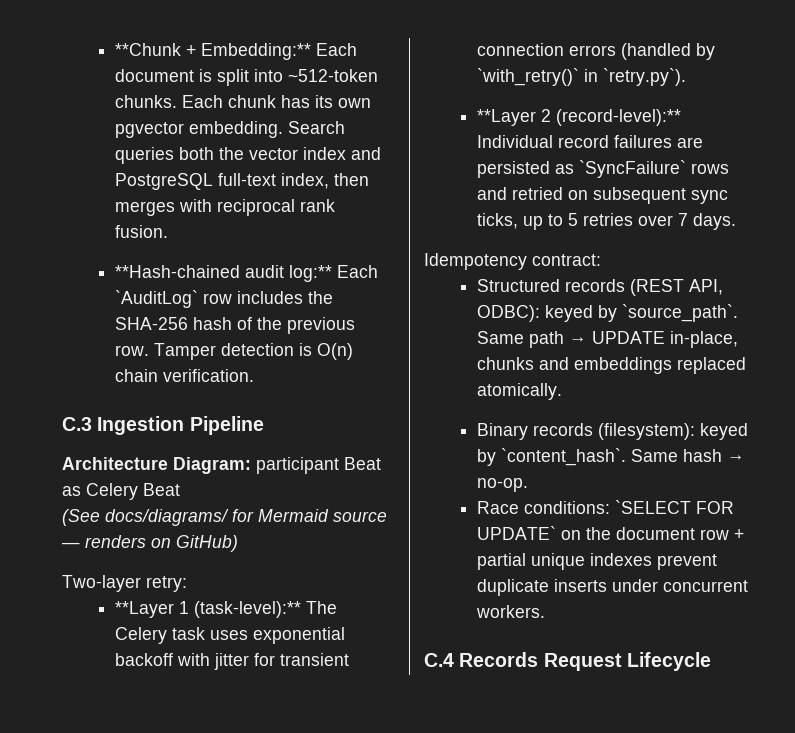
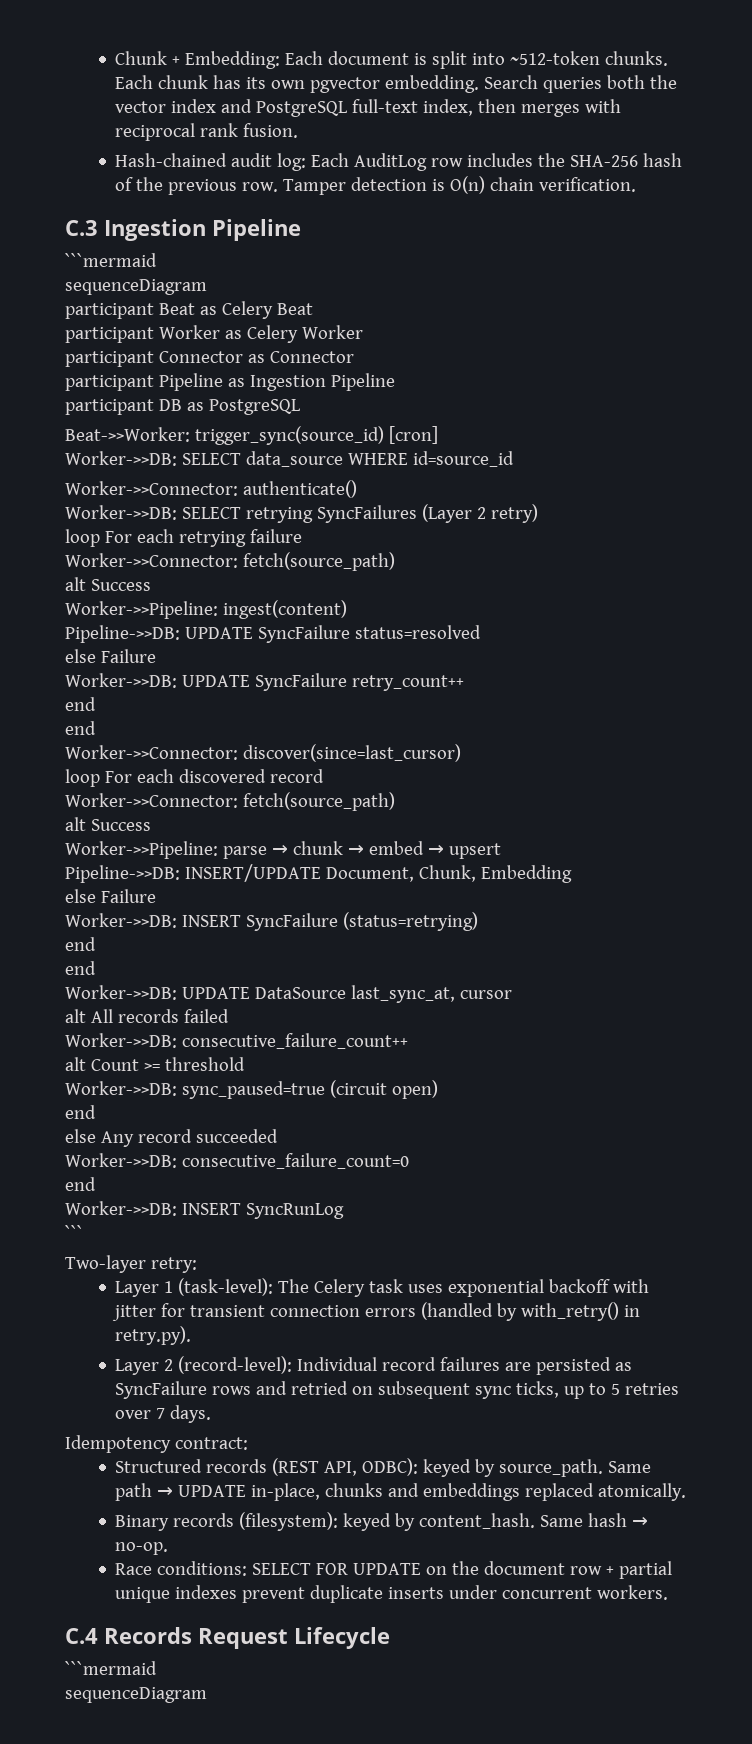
[115,43,312,60] **Chunk + Embedding:** -> [115,51,281,69] Chunk + Embedding:
[115,265,379,282] [115,290,199,308] **Hash-chained audit log:** Each `AuditLog` -> [115,153,428,171] Hash-chained audit log: Each AuditLog
[62,457,251,474] Architecture Diagram: -> [65,253,157,267] [65,279,207,295] ```mermaid // sequenceDiagram //
[62,509,387,526] [61,535,238,552] (See docs/diagrams/ for Mermaid source — renders on GitHub) -> [65,325,363,343] [65,351,354,367] [65,373,395,391] [65,399,300,415] [65,426,438,445] [65,451,514,467] [65,480,357,498] [65,504,538,523] [65,529,302,547] [65,552,395,571] [65,577,151,591] [65,600,347,619] [65,625,481,643] [65,649,156,663] [65,673,464,691] [65,697,96,711] [65,721,96,735] [65,744,461,762] [65,769,324,787] [65,792,395,811] [65,817,151,831] [65,841,501,859] [65,864,572,883] [65,889,156,903] [65,912,478,931] [65,937,96,951] [65,961,96,975] [65,985,512,1003] [65,1009,229,1023] [65,1033,408,1049] [65,1057,245,1071] [65,1080,438,1099] [65,1105,96,1119] [65,1129,278,1147] [65,1153,409,1169] [65,1177,96,1191] [65,1201,344,1219] [65,1225,83,1239] participant Worker as Celery Worker // participant Connector as Connector // participant Pipeline as Ingestion Pipeline // participant DB as PostgreSQL // Beat->>Worker: trigger_sync(source_id) [cron] // Worker->>DB: SELECT data_source WHERE id=source_id // Worker->>Connector: authenticate() // Worker->>DB: SELECT retrying SyncFailures (Layer 2 retry) // loop For each retrying failure // Worker->>Connector: fetch(source_path) // alt Success // Worker->>Pipeline: ingest(content) // Pipeline->>DB: UPDATE SyncFailure status=resolved // else Failure // Worker->>DB: UPDATE SyncFailure retry_count++ // end // end // Worker->>Connector: discover(since=last_cursor) // loop For each discovered record // Worker->>Connector: fetch(source_path) // alt Success // Worker->>Pipeline: parse → chunk → embed → upsert // Pipeline->>DB: INSERT/UPDATE Document, Chunk, Embedding // else Failure // Worker->>DB: INSERT SyncFailure (status=retrying) // end // end // Worker->>DB: UPDATE DataSource last_sync_at, cursor // alt All records failed // Worker->>DB: consecutive_failure_count++ // alt Count >= threshold // Worker->>DB: sync_paused=true (circuit open) // end // else Any record succeeded // Worker->>DB: consecutive_failure_count=0 // end // Worker->>DB: INSERT SyncRunLog // ```
[115,601,302,618] **Layer 1 (task-level):** -> [115,1278,274,1297] Layer 1 (task-level):
[477,68,687,86] [477,109,682,126] `with_retry()` in `retry.py`). // **Layer 2 (record-level):** -> [521,1302,641,1321] [115,1326,192,1345] [115,1356,293,1375] with_retry() in retry.py). // Layer 2 (record-level):
[579,160,687,178] `SyncFailure` -> [115,1381,208,1399] SyncFailure
[622,304,739,322] `source_path`. -> [499,1459,604,1477] source_path.
[501,448,627,466] `content_hash`. -> [419,1513,536,1529] content_hash.
[615,500,735,514] [477,526,557,540] `SELECT FOR UPDATE` -> [252,1563,422,1575] SELECT FOR UPDATE
(711, 661) none -> [65,1661,157,1675] [65,1687,207,1703] // ```mermaid // sequenceDiagram

